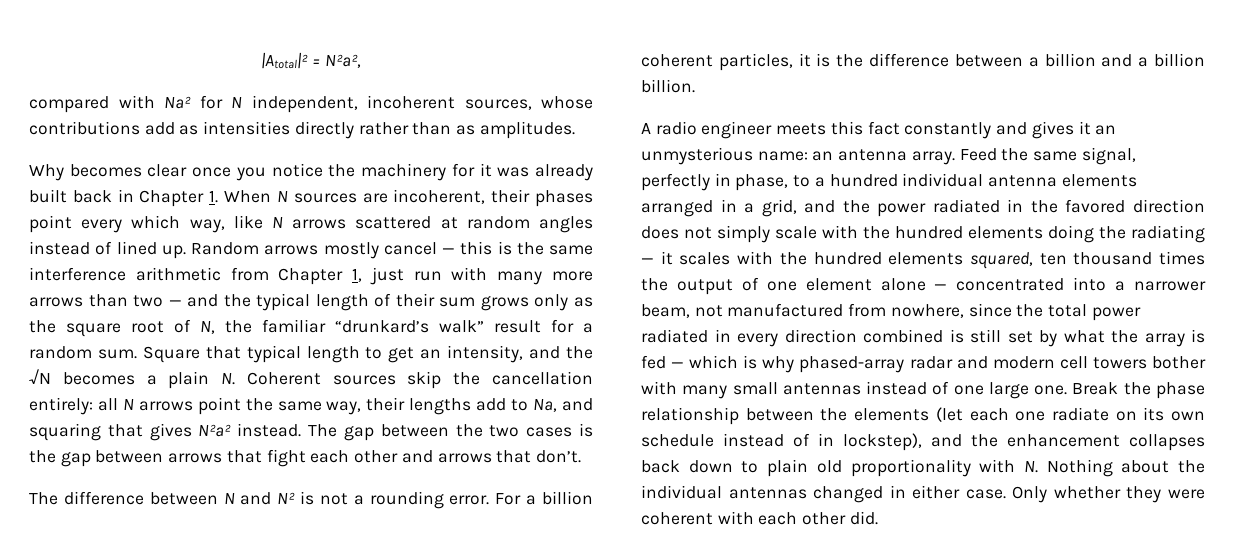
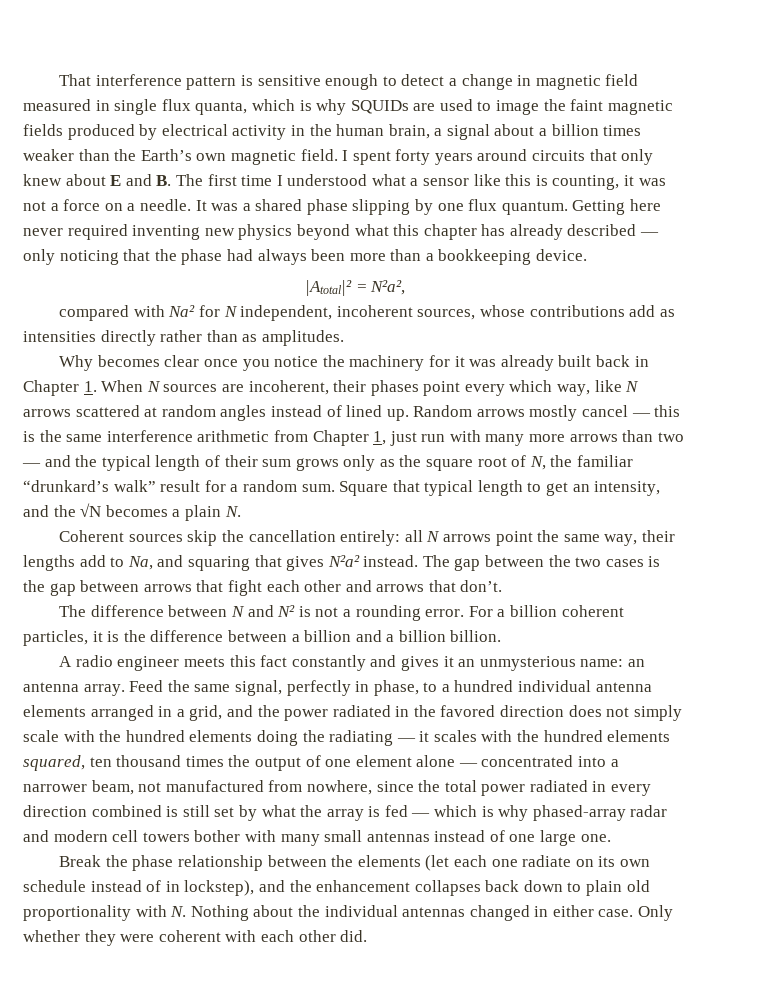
(260, 60) none -> [59,74,639,90] [23,99,673,115] [23,124,642,140] [23,149,654,165] [23,174,666,190] [23,199,662,215] [23,224,660,240] [23,249,588,265] That interference pattern is sensitive enough to detect a change in magnetic field measured in single flux quanta, which is why SQUIDs are used to image the faint magnetic fields produced by electrical activity in the human brain, a signal about a billion times weaker than the Earth’s own magnetic field. I spent forty years around circuits that only knew about E and B. The first time I understood what a sensor like this is counting, it was not a force on a needle. It was a shared phase slipping by one flux quantum. Getting here never required inventing new physics beyond what this chapter has already described — only noticing that the phase had always been more than a bookkeeping device. //
(236, 379) none -> (241, 511) //
(1068, 390) none -> (611, 838) //

